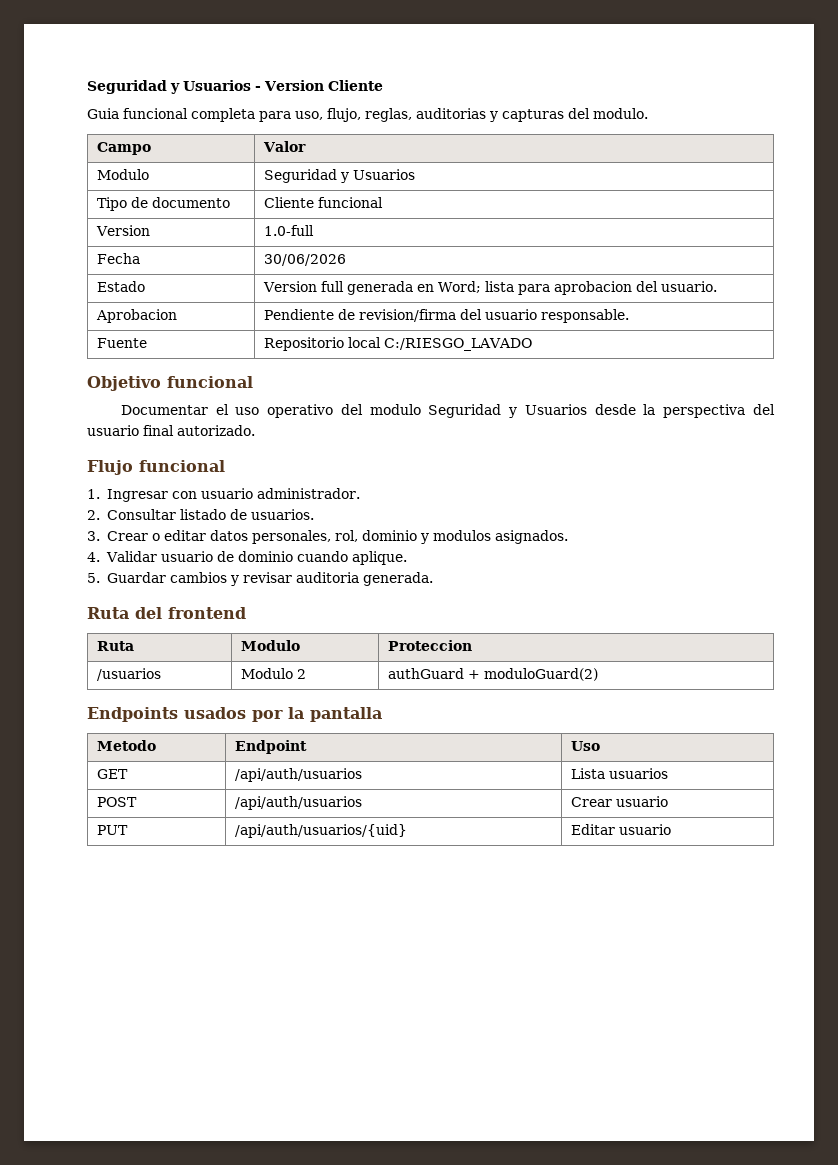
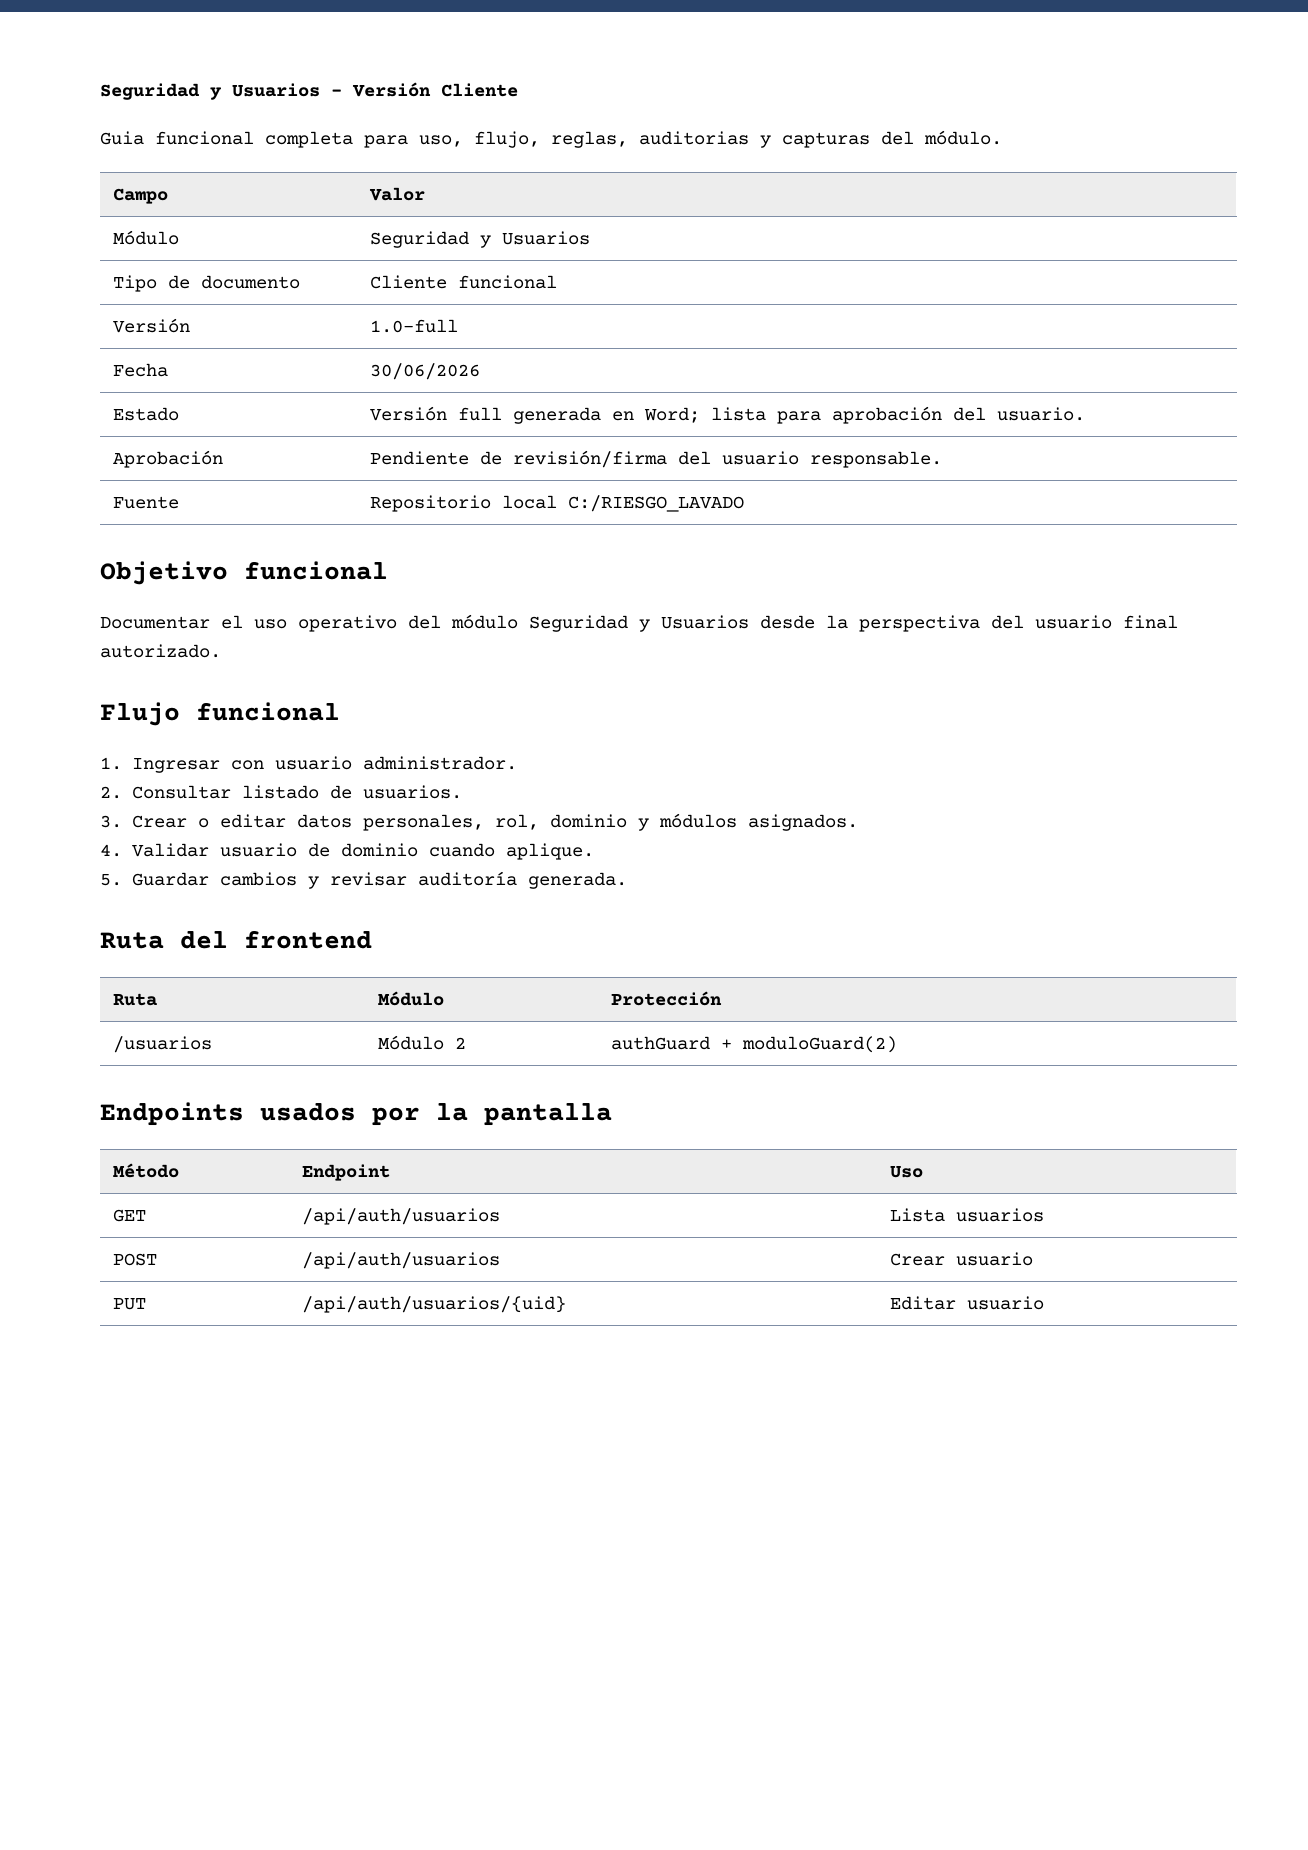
[264,80,324,91] Version -> [352,82,431,97] Versión
[593,108,648,119] modulo. -> [924,130,1002,145] módulo.
[96,169,149,180] Modulo -> [113,230,180,245] Módulo
[95,225,150,236] Version -> [113,318,191,333] Versión
[262,281,317,292] Version -> [370,406,448,421] Versión
[553,281,632,295] aprobacion -> [832,406,943,424] aprobación
[95,309,177,323] Aprobacion -> [113,450,224,468] Aprobación
[358,309,456,322] revision/firma -> [513,450,668,468] revisión/firma
[369,404,421,415] modulo -> [451,614,518,629] módulo
[432,530,491,541] modulos -> [658,813,737,828] módulos
[295,572,359,583] auditoria -> [417,871,517,886] auditoría
[240,640,300,651] [387,640,472,651] Modulo | Proteccion -> [378,991,445,1006] [611,991,723,1006] Módulo | Protección
[240,668,293,679] Modulo -> [378,1035,445,1050] Módulo
[96,740,156,751] Metodo -> [113,1163,180,1178] Método

